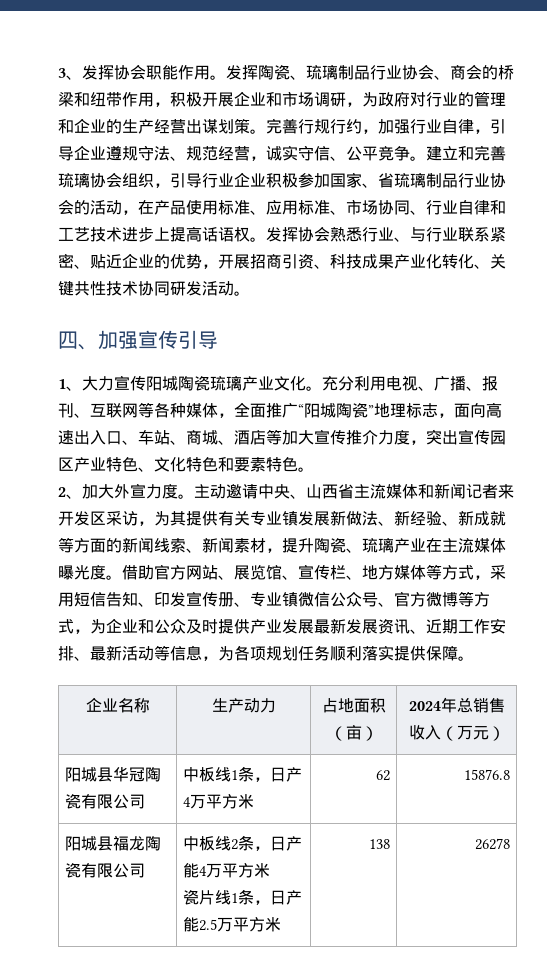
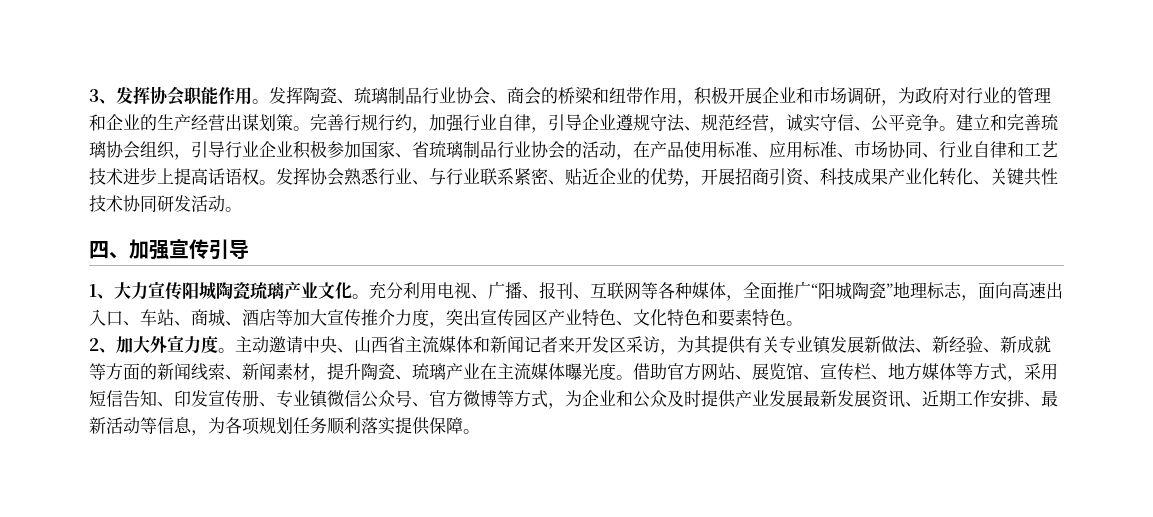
[85,697,150,713] [211,698,276,713] [321,698,386,713] [329,725,378,741] [408,697,505,713] [408,725,505,741] [64,767,161,782] [64,794,145,809] [182,766,302,782] [182,794,254,809] [376,770,391,781] [464,769,511,780] [64,835,161,851] [64,863,145,878] [182,835,302,851] [182,863,270,878] [182,889,302,905] [182,917,281,932] [369,839,391,849] [475,838,511,850] // 企业名称 | 生产动力 | 占地面积（亩） | 2024年总销售收入（万元） // 阳城县华冠陶瓷有限公司 | 中板线1条，日产4万平方米 | 62 | 15876.8 // 阳城县福龙陶瓷有限公司 | 中板线2条，日产能4万平方米 // 瓷片线1条，日产能2.5万平方米 | 138 | 26278 -> (480, 431) none

